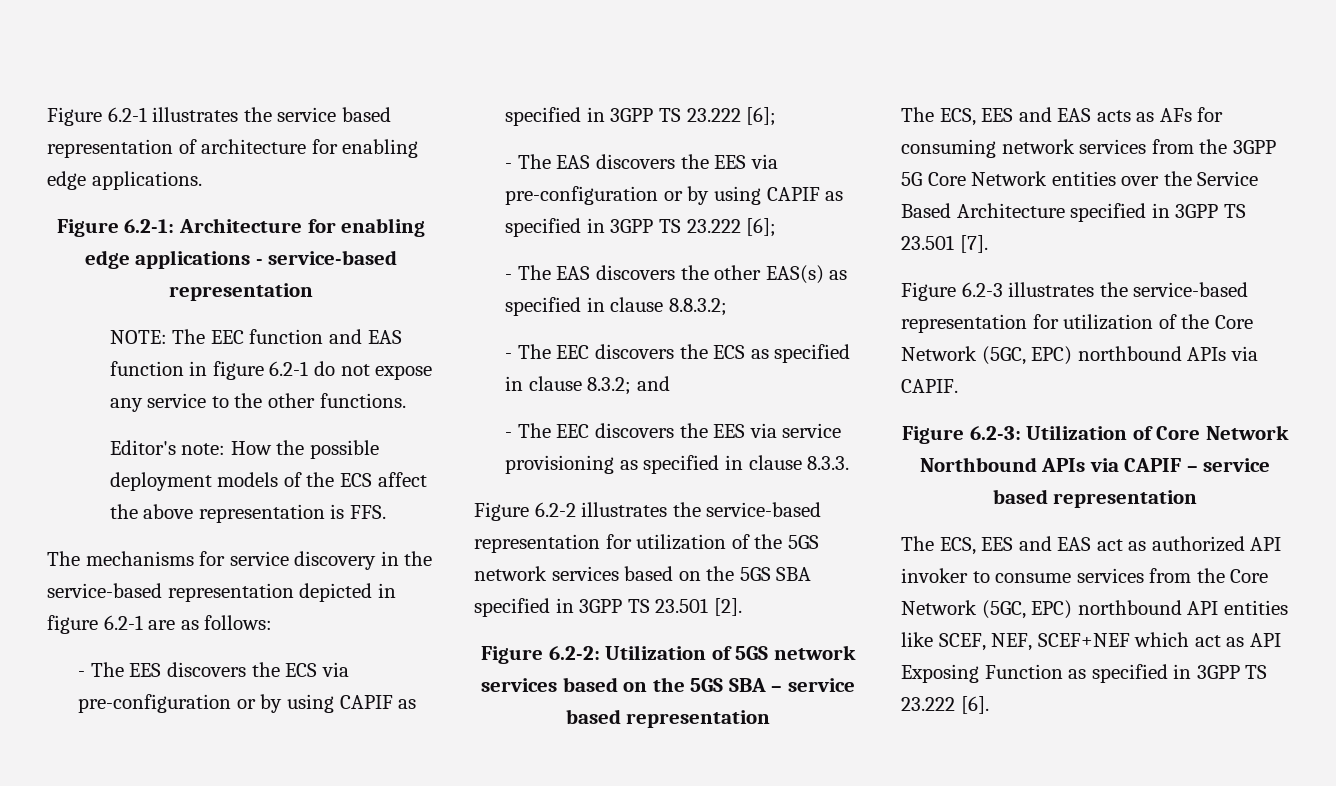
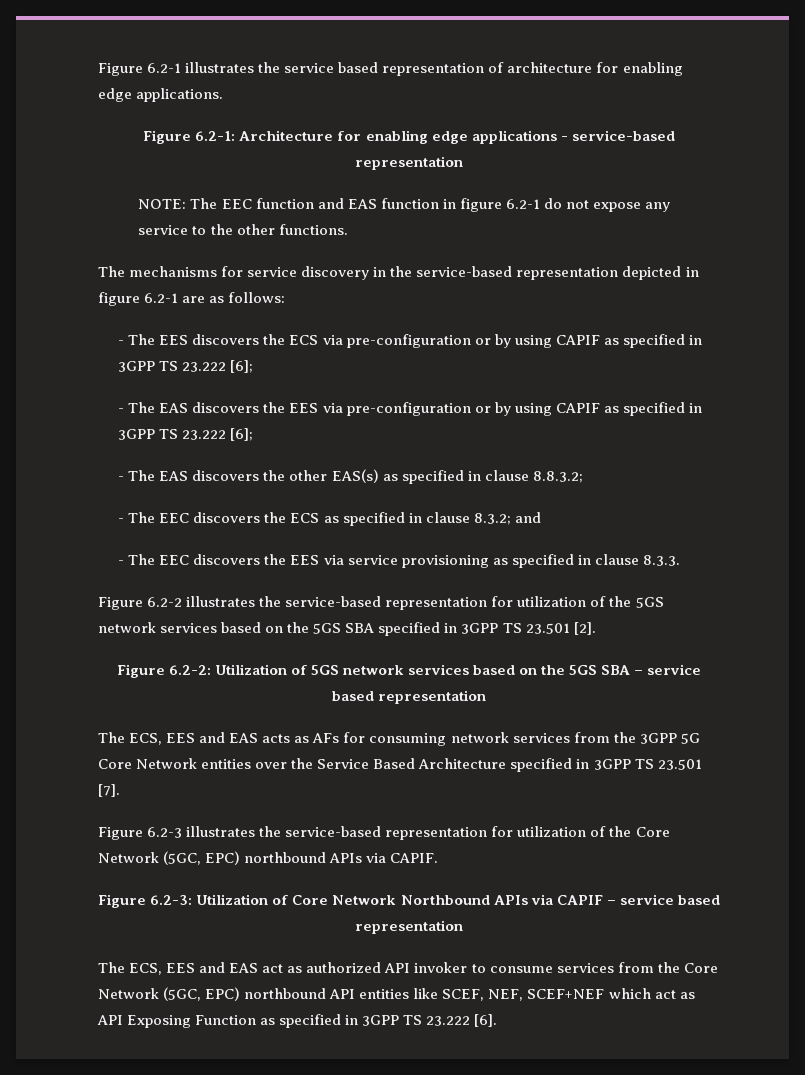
[109,440,379,459] [109,472,427,491] [109,504,386,523] // Editor's note: How the possible deployment models of the ECS affect the above representation is FFS. -> (348, 229) none

